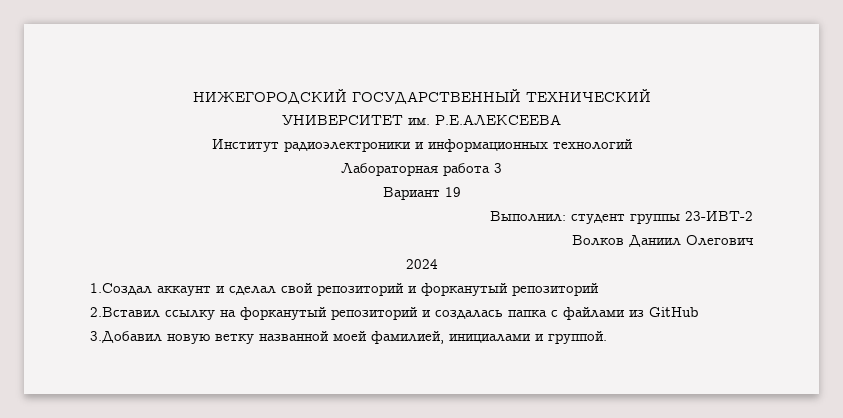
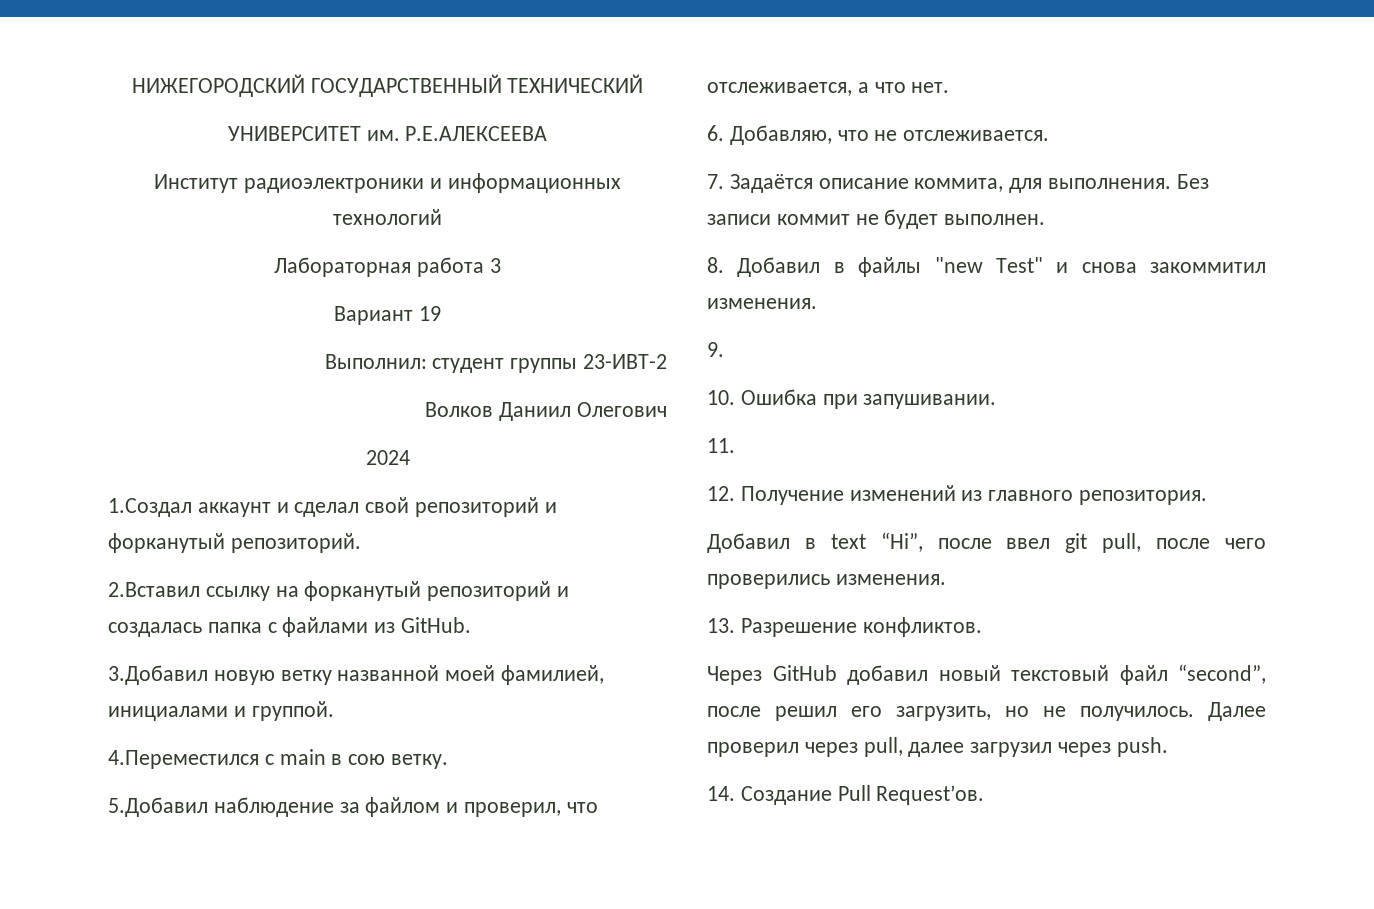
[512,283,599,296] репозиторий -> [230,533,361,553] репозиторий.
[649,307,698,317] GitHub -> [401,617,472,633] GitHub.
(607, 337) none -> [108,749,449,769] [108,797,598,817] [707,82,950,96] [707,125,1050,145] [707,174,1209,193] [707,209,1046,229] [707,257,1266,277] [707,298,817,309] [707,342,724,357] [707,389,997,409] [707,438,735,453] [707,485,1208,505] [707,532,1266,553] [707,574,946,589] [707,617,982,637] [707,664,1266,685] [707,702,1266,721] [707,737,1168,757] [707,785,985,805] // 4.Переместился с main в сою ветку. // 5.Добавил наблюдение за файлом и проверил, что отслеживается, а что нет. // 6. Добавляю, что не отслеживается. // 7. Задаётся описание коммита, для выполнения. Без записи коммит не будет выполнен. // 8. Добавил в файлы "new Test" и снова закоммитил изменения. // 9. // 10. Ошибка при запушивании. // 11. // 12. Получение изменений из главного репозитория. // Добавил в text “Hi”, после ввел git pull, после чего проверились изменения. // 13. Разрешение конфликтов. // Через GitHub добавил новый текстовый файл “second”, после решил его загрузить, но не получилось. Далее проверил через pull, далее загрузил через push. // 14. Создание Pull Request’ов.

